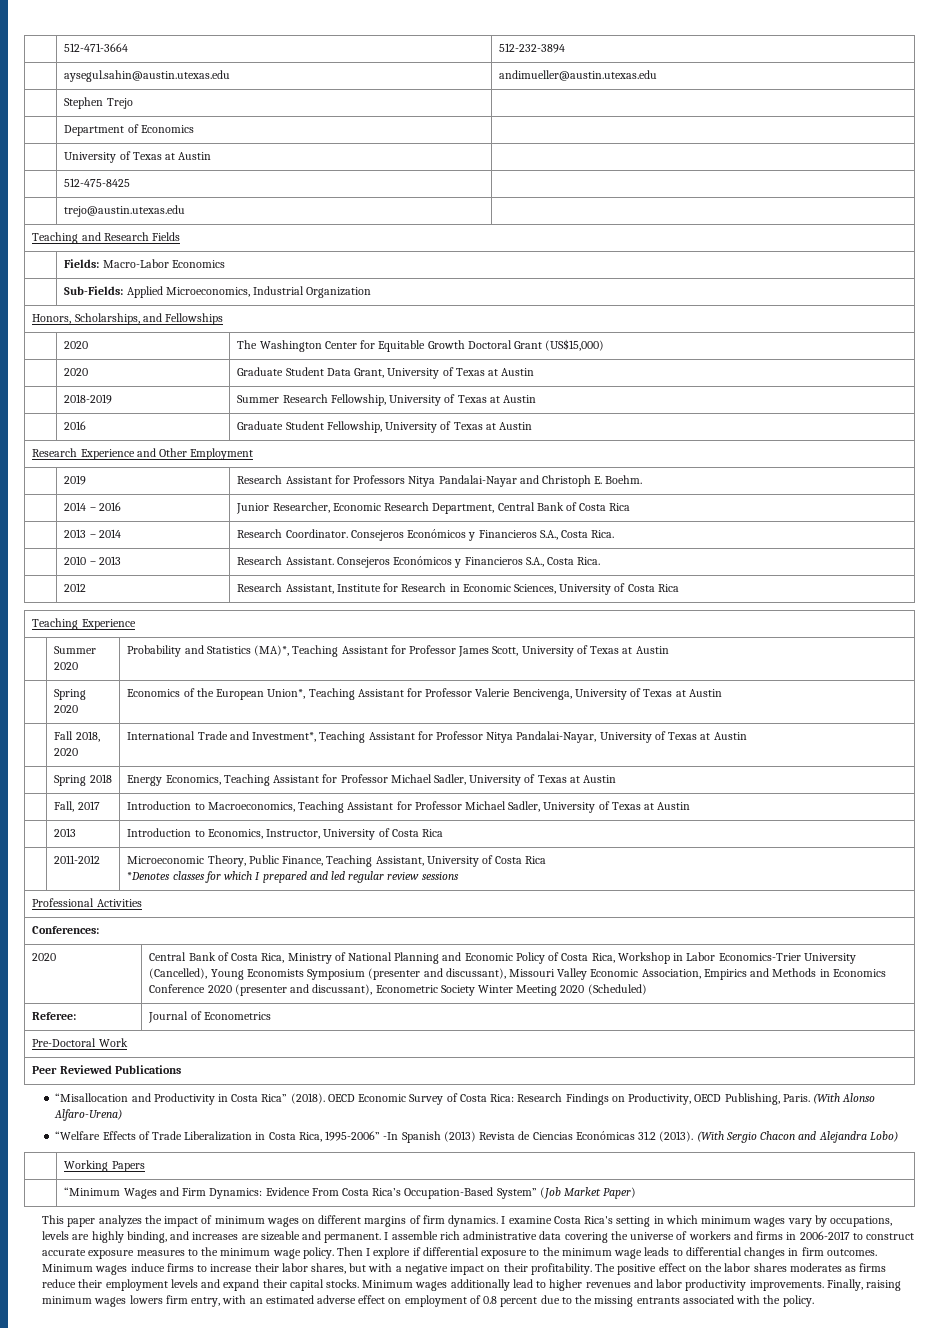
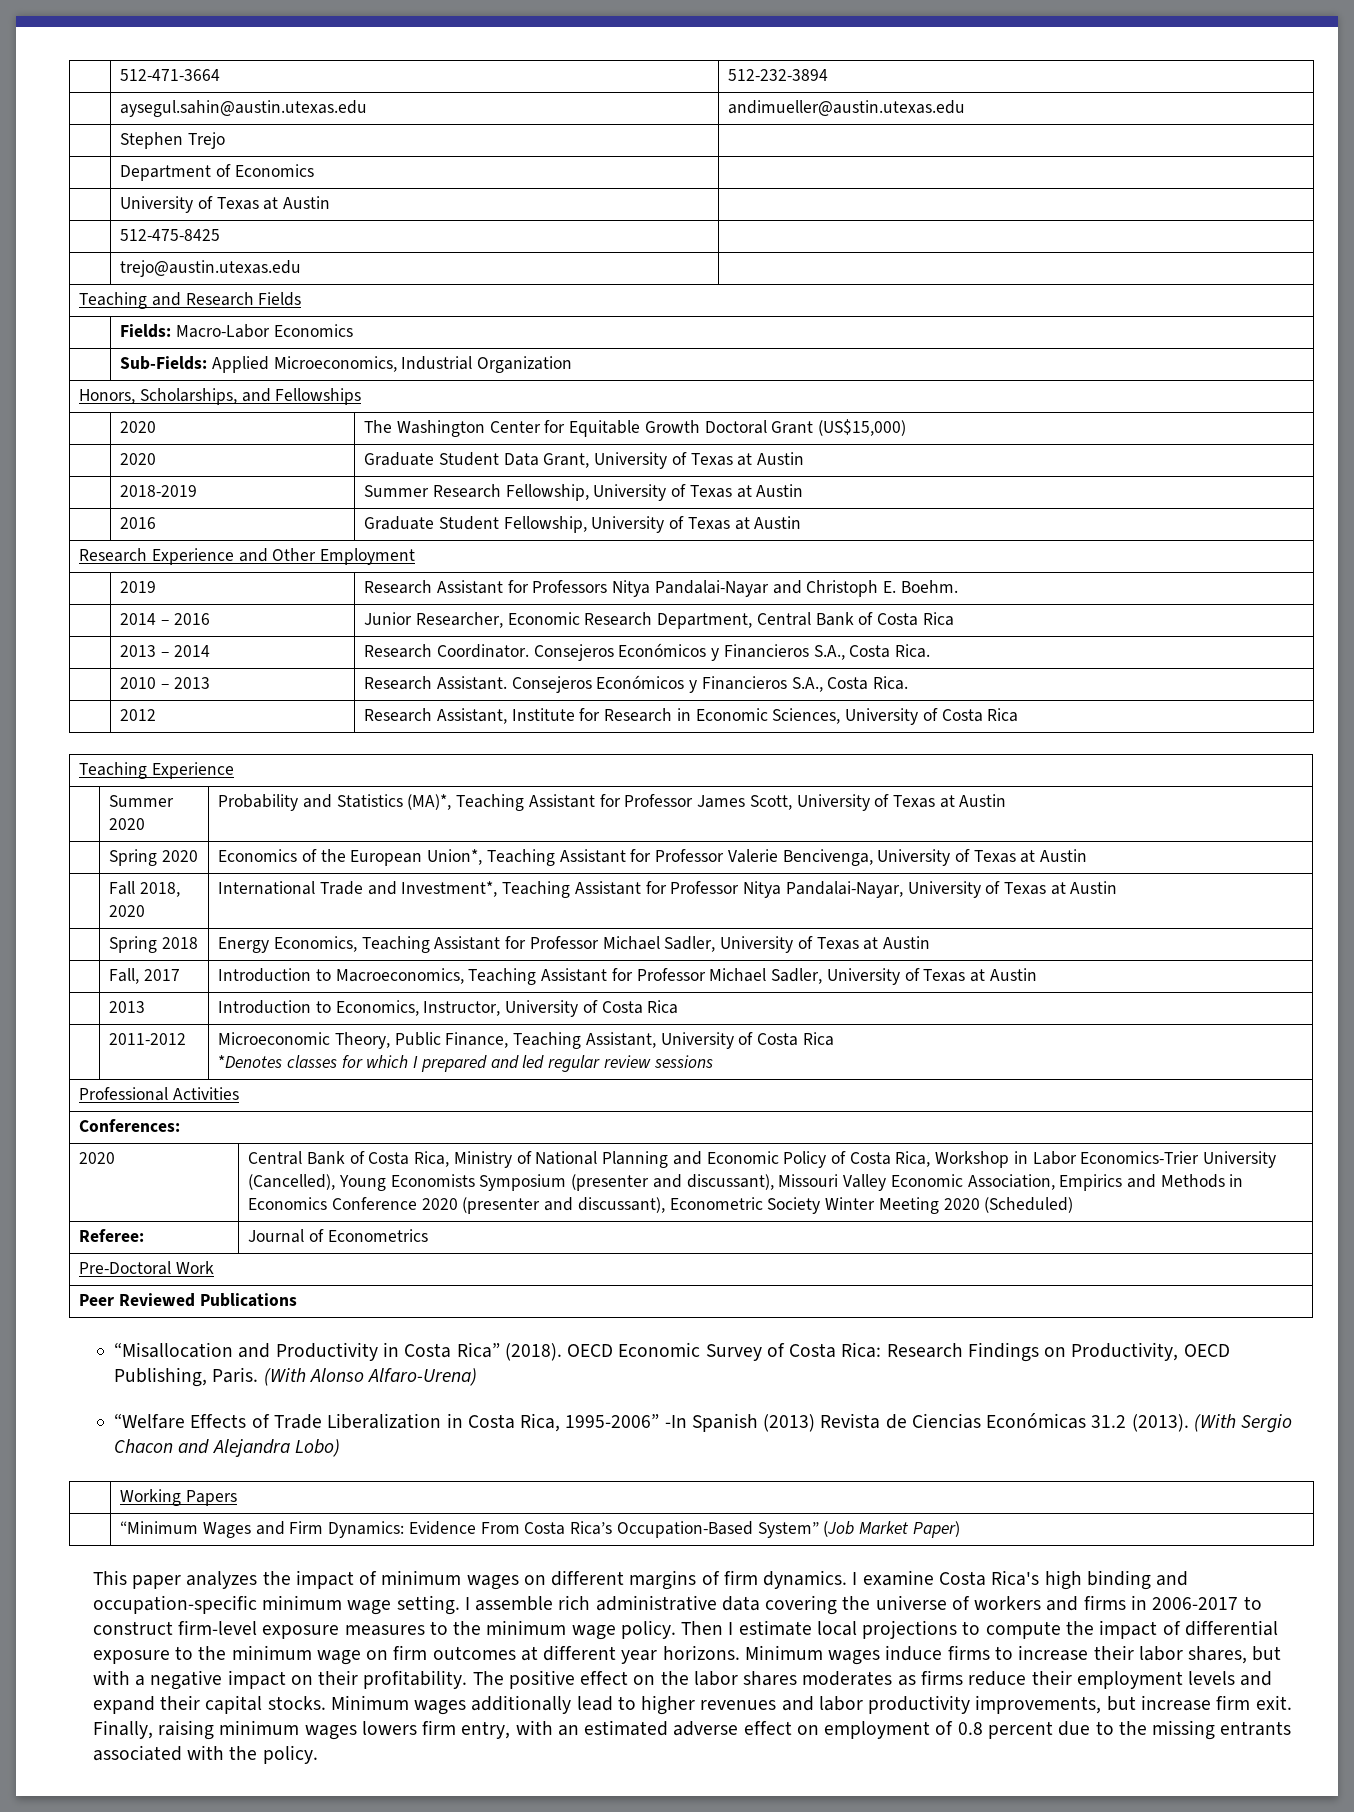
[616,1215,893,1227] [42,1231,382,1243] setting in which minimum wages vary by occupations, levels are highly binding, and increases are sizeable and permanent. -> [1044,1570,1189,1590] [92,1595,460,1615] high binding and occupation-specific minimum wage setting.
[42,1249,87,1256] accurate -> [177,1620,257,1635] firm-level
[373,1247,421,1259] explore if -> [738,1620,1181,1639] estimate local projections to compute the impact of
[644,1247,877,1259] leads to differential changes in firm outcomes. -> [366,1645,740,1664] on firm outcomes at different year horizons.
[749,1280,824,1291] improvements. -> [975,1695,1292,1714] improvements, but increase firm exit.

